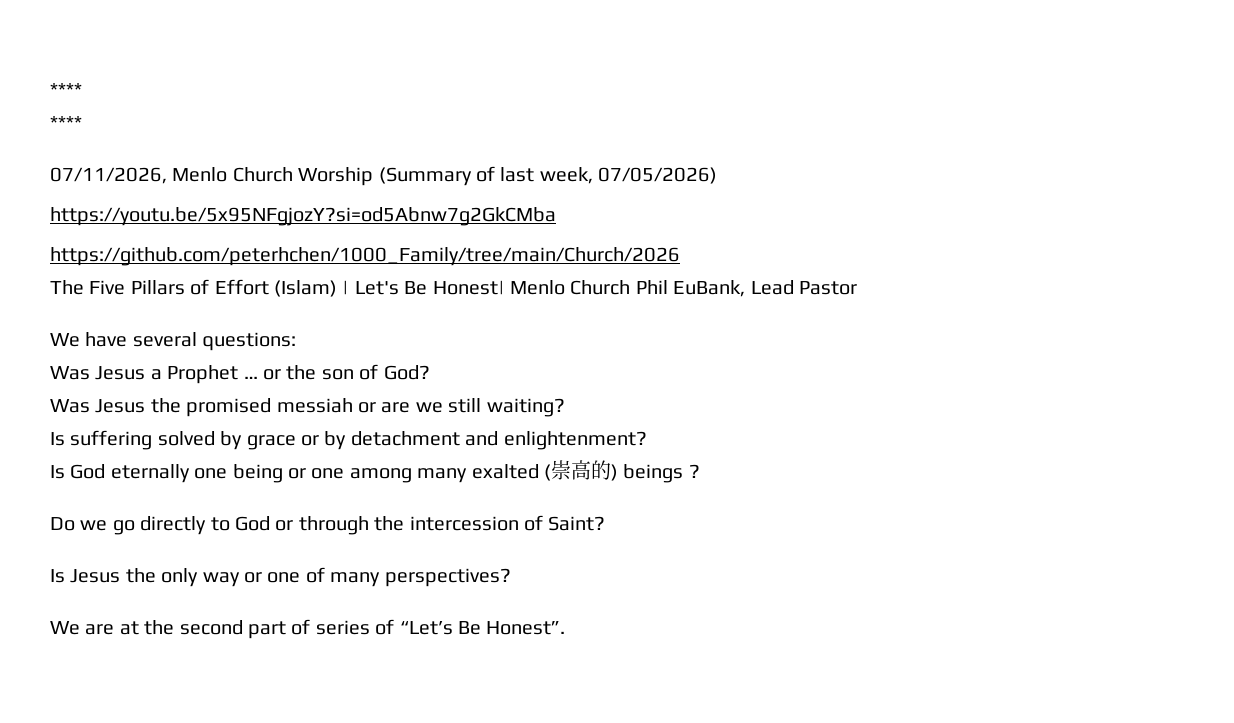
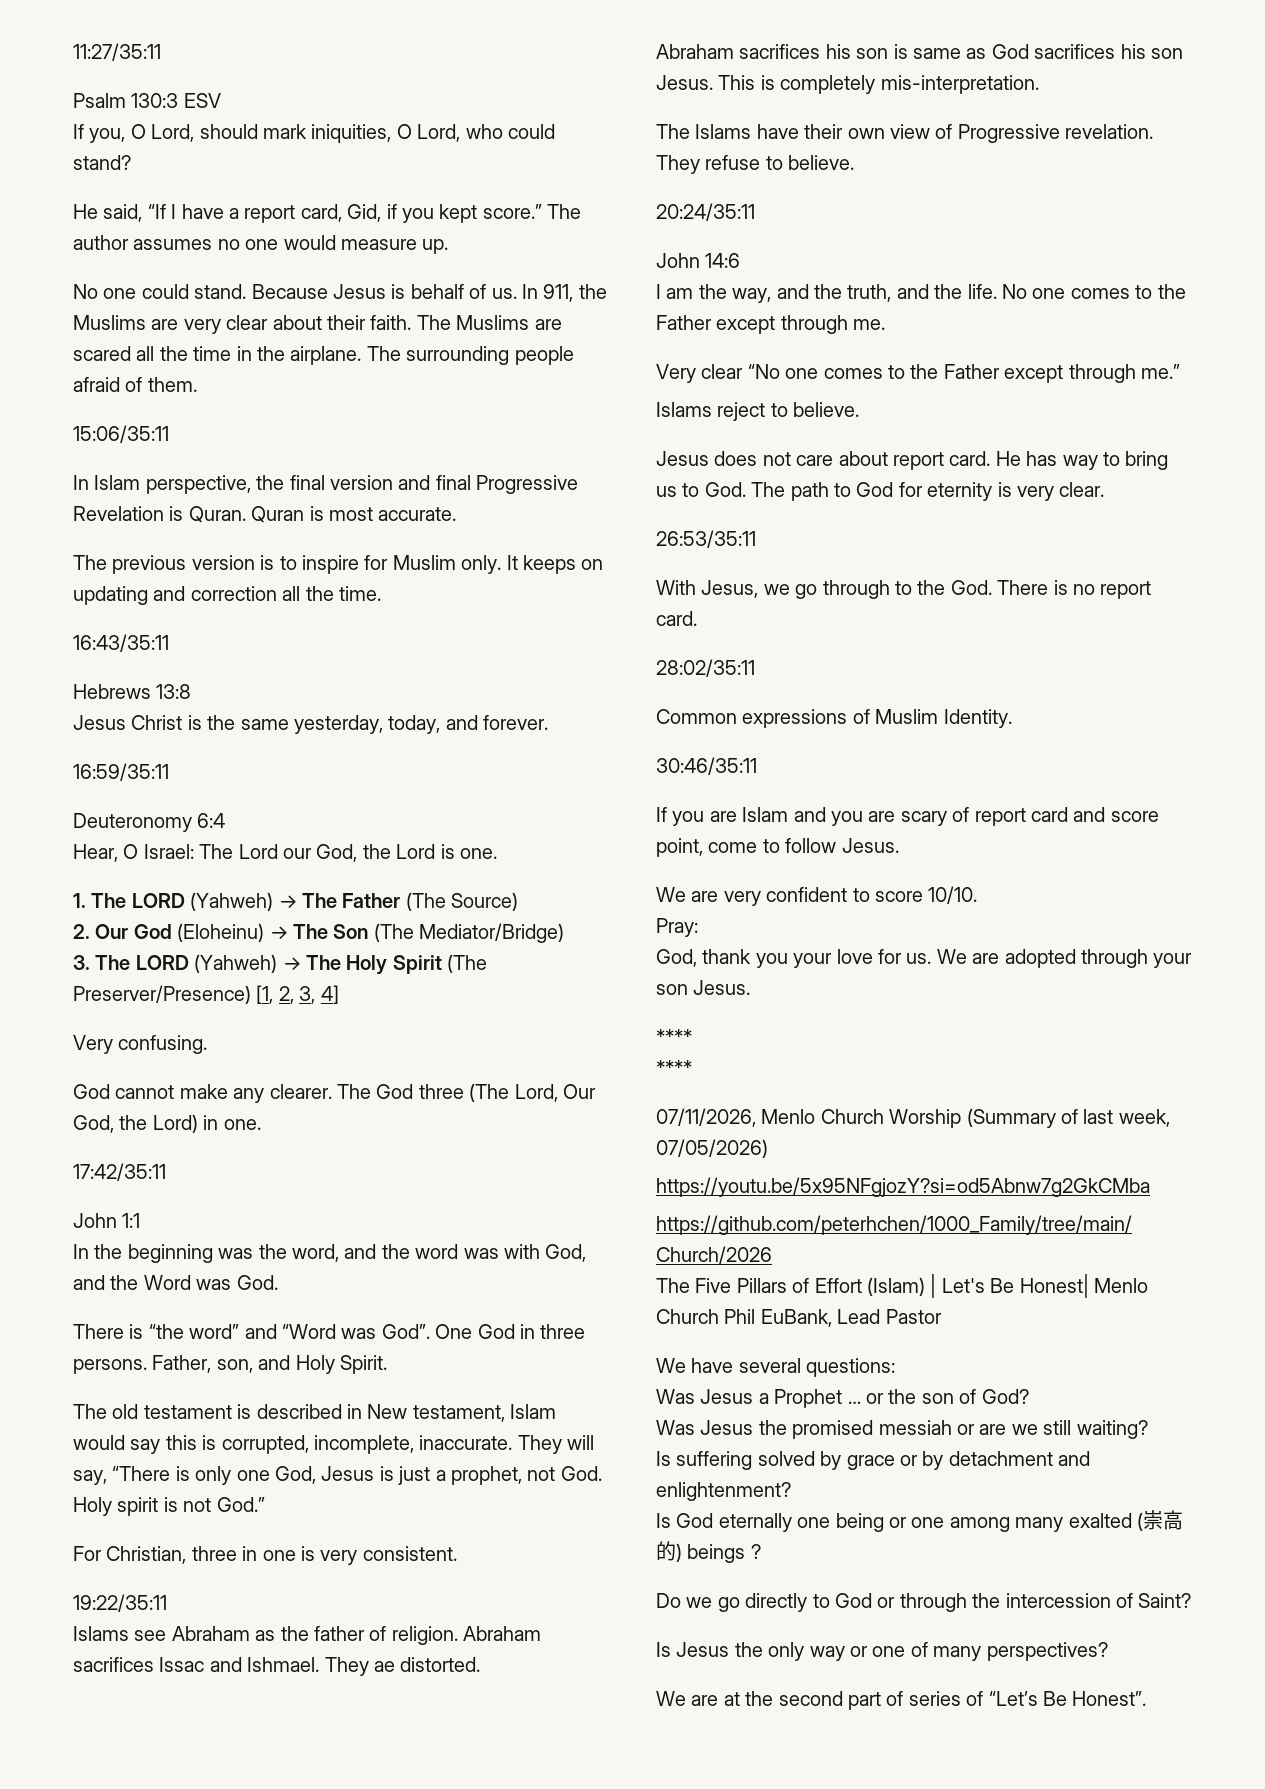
(50, 89) none -> [73,43,161,61] [73,93,221,108] [73,124,555,143] [73,155,131,170] [73,204,582,223] [73,235,449,254] [73,284,607,302] [73,315,562,334] [73,346,574,365] [73,377,197,392] [73,425,169,443] [73,475,579,494] [73,506,457,523] [73,555,604,574] [73,586,381,605] [73,634,169,652] [73,684,192,699] [73,715,549,734] [73,763,169,781] [73,813,226,832] [73,844,497,862] [73,892,519,911] [73,923,565,943] [73,954,488,975] [73,985,339,1004] [73,1035,208,1054] [73,1083,596,1103] [73,1114,261,1133] [73,1163,166,1181] [73,1213,141,1228] [73,1244,587,1263] [73,1275,278,1290] [73,1324,586,1339] [73,1355,387,1374] [73,1404,557,1422] [73,1435,595,1454] [73,1466,602,1485] [73,1497,265,1516] [73,1546,457,1565] [73,1594,167,1612] [73,1626,542,1645] [73,1657,481,1676] [656,44,1183,59] [656,75,1039,94] [656,124,1154,143] [656,155,855,174] [656,203,755,221] [656,253,741,268] [656,284,1186,303] [656,315,886,334] [656,364,1180,383] [656,402,860,421] [656,451,1169,470] [656,482,1105,501] [656,530,756,548] [656,580,1152,599] [656,611,697,626] [656,659,755,677] [656,709,1012,728] [656,757,757,775] [656,807,1159,826] [656,838,899,857] [656,886,978,906] [656,918,698,937] [656,949,1193,968] [656,980,751,995] 11:27/35:11 // Psalm 130:3 ESV // If you, O Lord, should mark iniquities, O Lord, who could stand? // He said, “If I have a report card, Gid, if you kept score.” The author assumes no one would measure up. // No one could stand. Because Jesus is behalf of us. In 911, the Muslims are very clear about their faith. The Muslims are scared all the time in the airplane. The surrounding people afraid of them. // 15:06/35:11 // In Islam perspective, the final version and final Progressive Revelation is Quran. Quran is most accurate. // The previous version is to inspire for Muslim only. It keeps on updating and correction all the time. // 16:43/35:11 // Hebrews 13:8 // Jesus Christ is the same yesterday, today, and forever. // 16:59/35:11 // Deuteronomy 6:4 // Hear, O Israel: The Lord our God, the Lord is one. // 1. The LORD (Yahweh) → The Father (The Source) // 2. Our God (Eloheinu) → The Son (The Mediator/Bridge) // 3. The LORD (Yahweh) → The Holy Spirit (The Preserver/Presence) [1, 2, 3, 4] // Very confusing. // God cannot make any clearer. The God three (The Lord, Our God, the Lord) in one. // 17:42/35:11 // John 1:1 // In the beginning was the word, and the word was with God, and the Word was God. // There is “the word” and “Word was God”. One God in three persons. Father, son, and Holy Spirit. // The old testament is described in New testament, Islam would say this is corrupted, incomplete, inaccurate. They will say, “There is only one God, Jesus is just a prophet, not God. Holy spirit is not God.” // For Christian, three in one is very consistent. // 19:22/35:11 // Islams see Abraham as the father of religion. Abraham sacrifices Issac and Ishmael. They ae distorted. // Abraham sacrifices his son is same as God sacrifices his son Jesus. This is completely mis-interpretation. // The Islams have their own view of Progressive revelation. They refuse to believe. // 20:24/35:11 // John 14:6 // I am the way, and the truth, and the life. No one comes to the Father except through me. // Very clear “No one comes to the Father except through me.” // Islams reject to believe. // Jesus does not care about report card. He has way to bring us to God. The path to God for eternity is very clear. // 26:53/35:11 // With Jesus, we go through to the God. There is no report card. // 28:02/35:11 // Common expressions of Muslim Identity. // 30:46/35:11 // If you are Islam and you are scary of report card and score point, come to follow Jesus. // We are very confident to score 10/10. // Pray: // God, thank you your love for us. We are adopted through your son Jesus. //

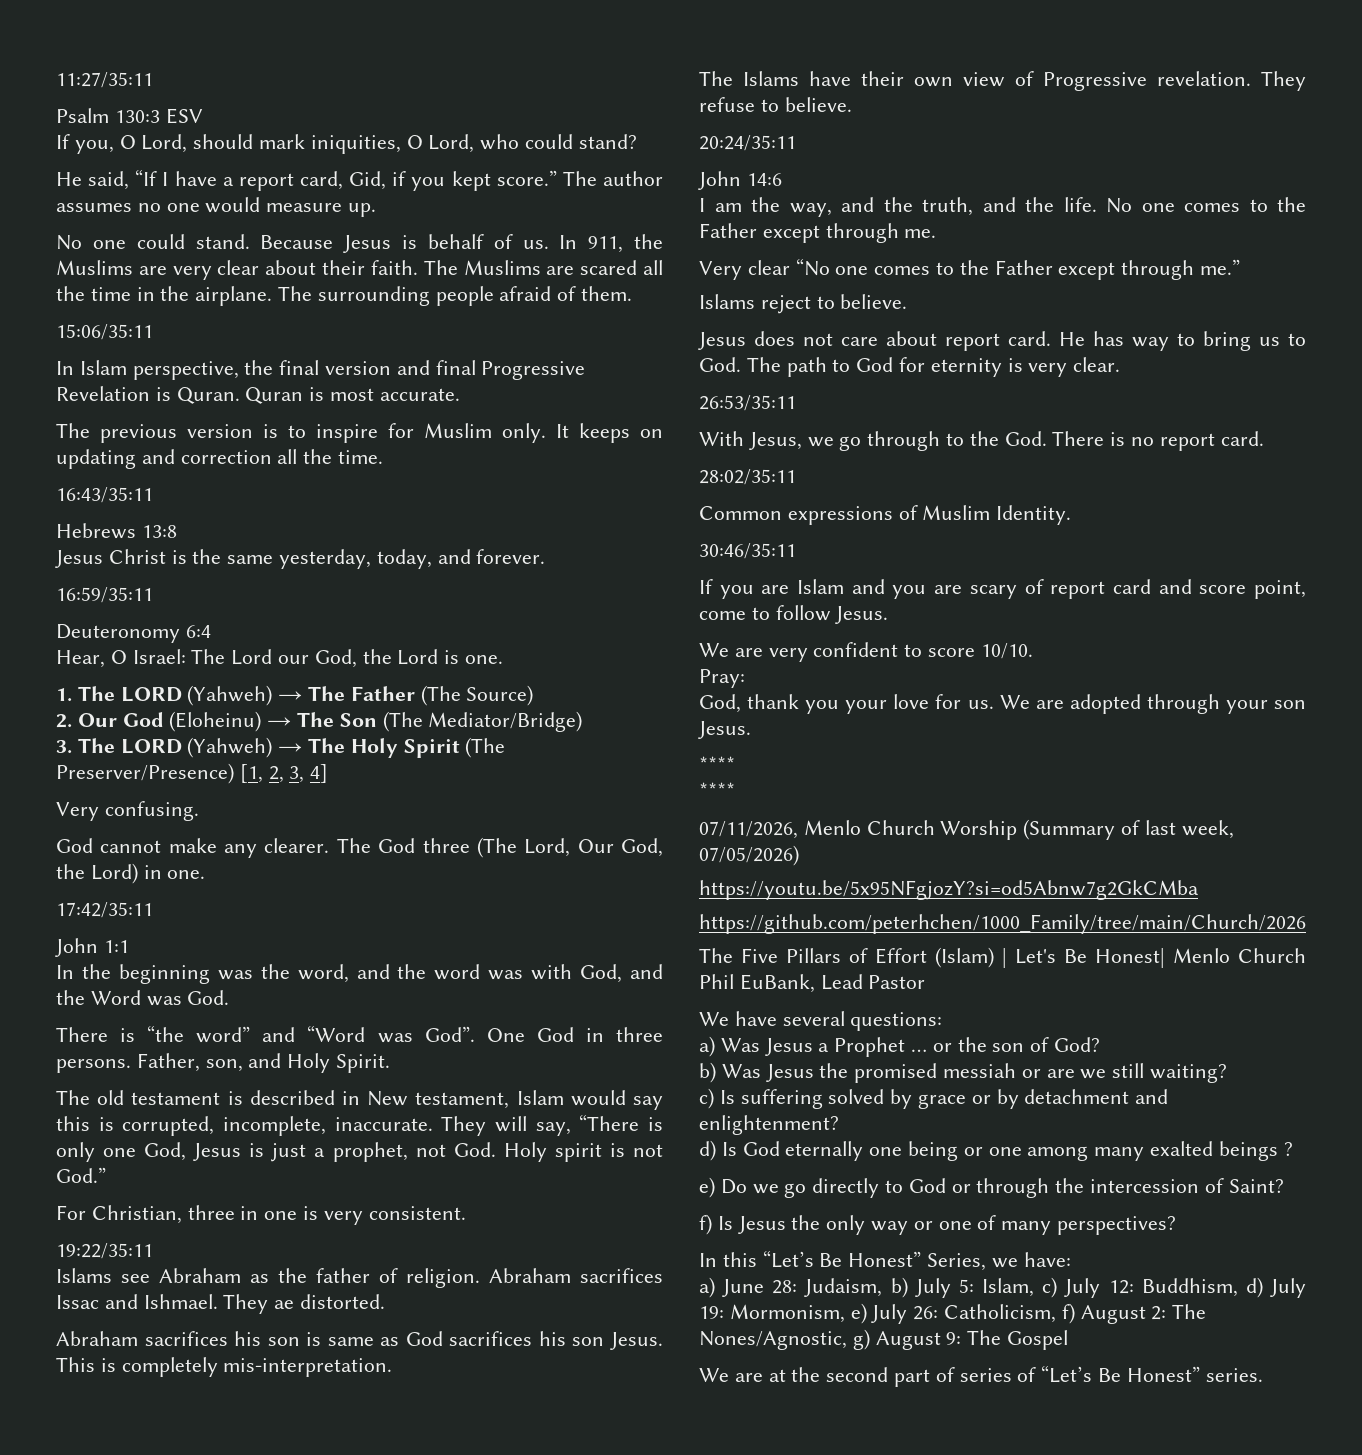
(896, 1367) none -> [699,1036,715,1057] a)
(1029, 1396) none -> [699,1062,716,1083] b)
(1148, 1429) none -> [699,1088,714,1109] c)
(791, 1491) none -> [699,1140,716,1161] d)
[1137,1510,1183,1531] [656,1541,682,1562] (崇高的) -> (1214, 1148) none
(761, 1551) none -> [699,1177,715,1198] e)
(1192, 1600) none -> [699,1214,712,1235] f)
(1108, 1651) none -> [699,1250,1071,1271] [699,1277,1306,1298] [699,1303,1207,1324] [699,1329,1069,1350] // In this “Let’s Be Honest” Series, we have: // a) June 28: Judaism, b) July 5: Islam, c) July 12: Buddhism, d) July 19: Mormonism, e) July 26: Catholicism, f) August 2: The Nones/Agnostic, g) August 9: The Gospel
[1072,1691,1147,1706] Honest”. -> [1126,1366,1263,1382] Honest” series.

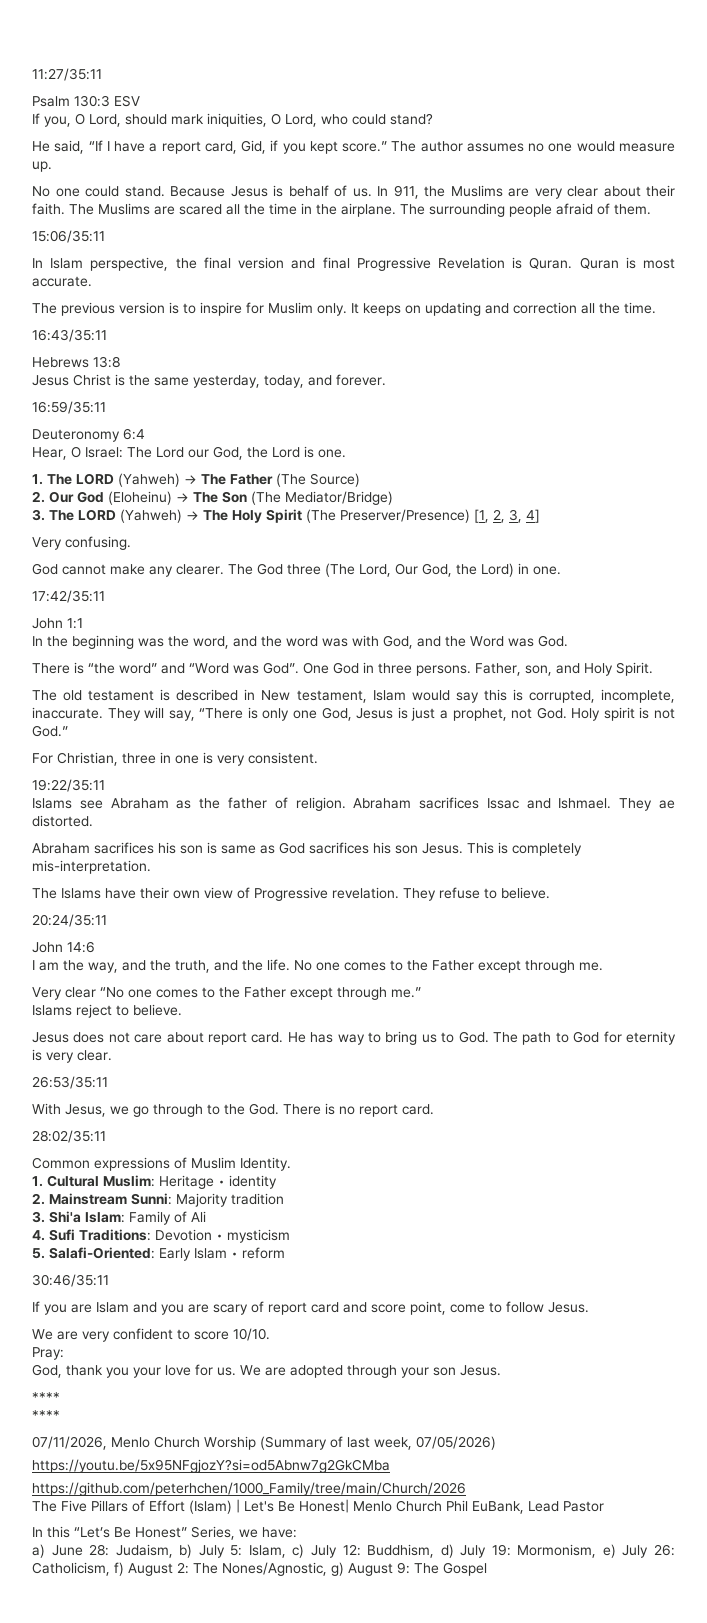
(1072, 515) none -> [32,1175,277,1189] [32,1193,284,1207] [32,1211,206,1225] [32,1229,290,1243] [32,1247,285,1261] // 1. Cultural Muslim: Heritage • identity // 2. Mainstream Sunni: Majority tradition // 3. Shi'a Islam: Family of Ali // 4. Sufi Traditions: Devotion • mysticism // 5. Salafi-Oriented: Early Islam • reform
[699,1011,943,1031] [699,1036,1101,1057] [699,1062,1228,1083] [699,1088,1169,1109] [699,1115,839,1135] [699,1140,1293,1161] [699,1177,1284,1198] [699,1214,1177,1235] // We have several questions: // a) Was Jesus a Prophet … or the son of God? // b) Was Jesus the promised messiah or are we still waiting? // c) Is suffering solved by grace or by detachment and enlightenment? // d) Is God eternally one being or one among many exalted beings ? // e) Do we go directly to God or through the intercession of Saint? // f) Is Jesus the only way or one of many perspectives? -> (604, 1506) none
[699,1365,1263,1387] // We are at the second part of series of “Let’s Be Honest” series. -> (487, 1569) none

